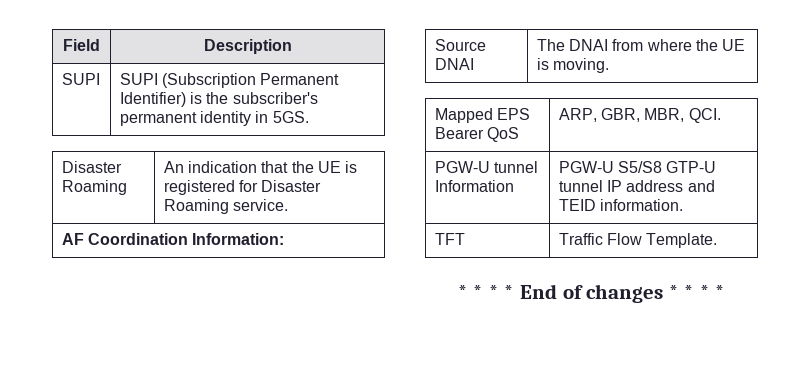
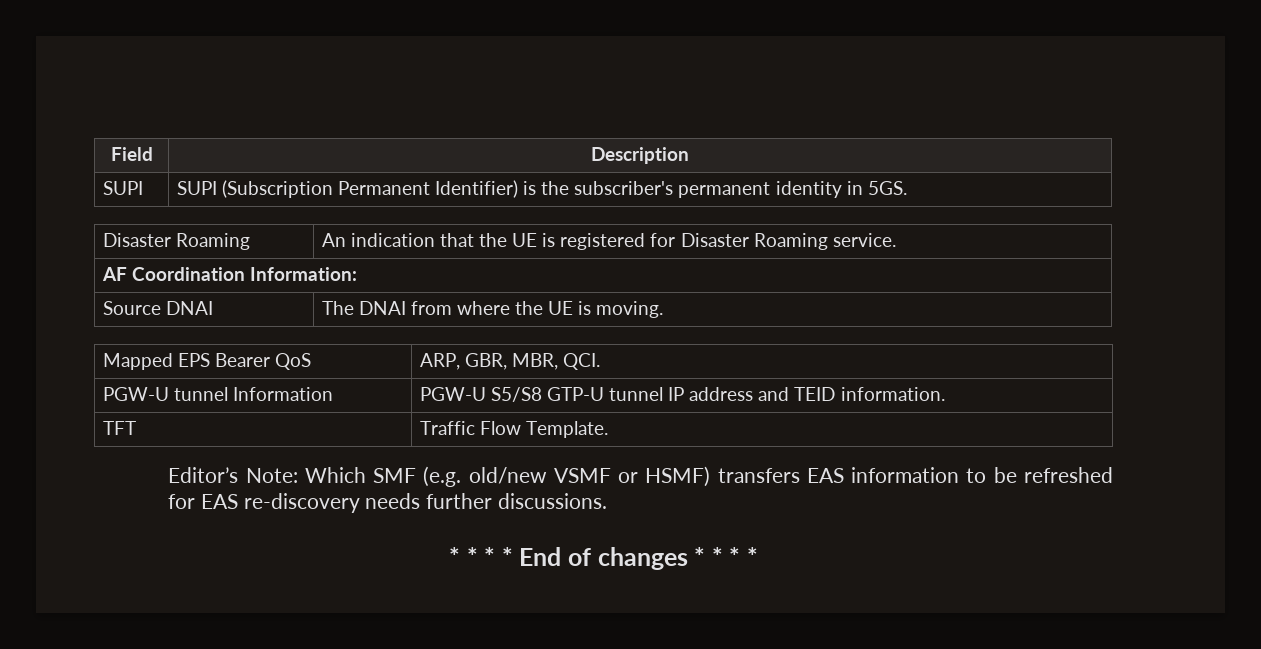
(718, 240) none -> [168,466,1113,487] [168,493,607,513] // Editor’s Note: Which SMF (e.g. old/new VSMF or HSMF) transfers EAS information to be refreshed for EAS re-discovery needs further discussions.

